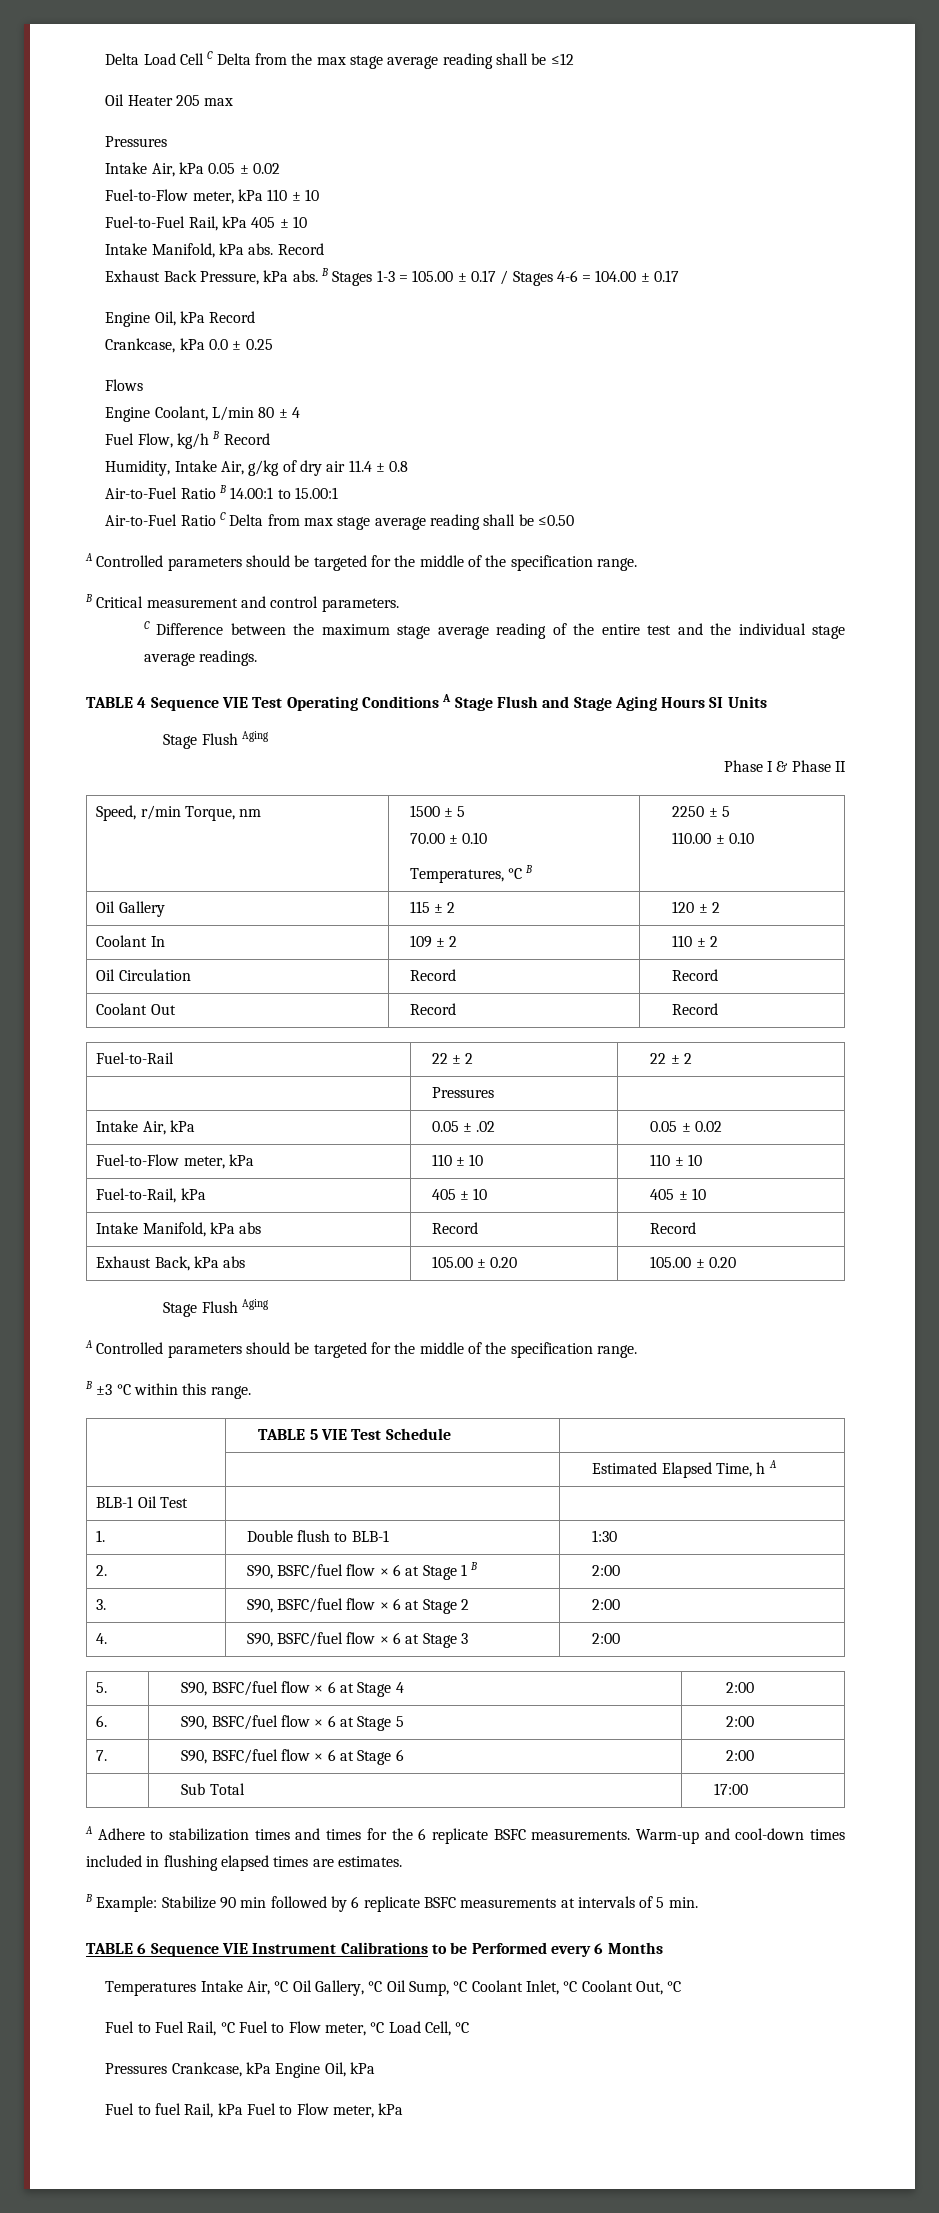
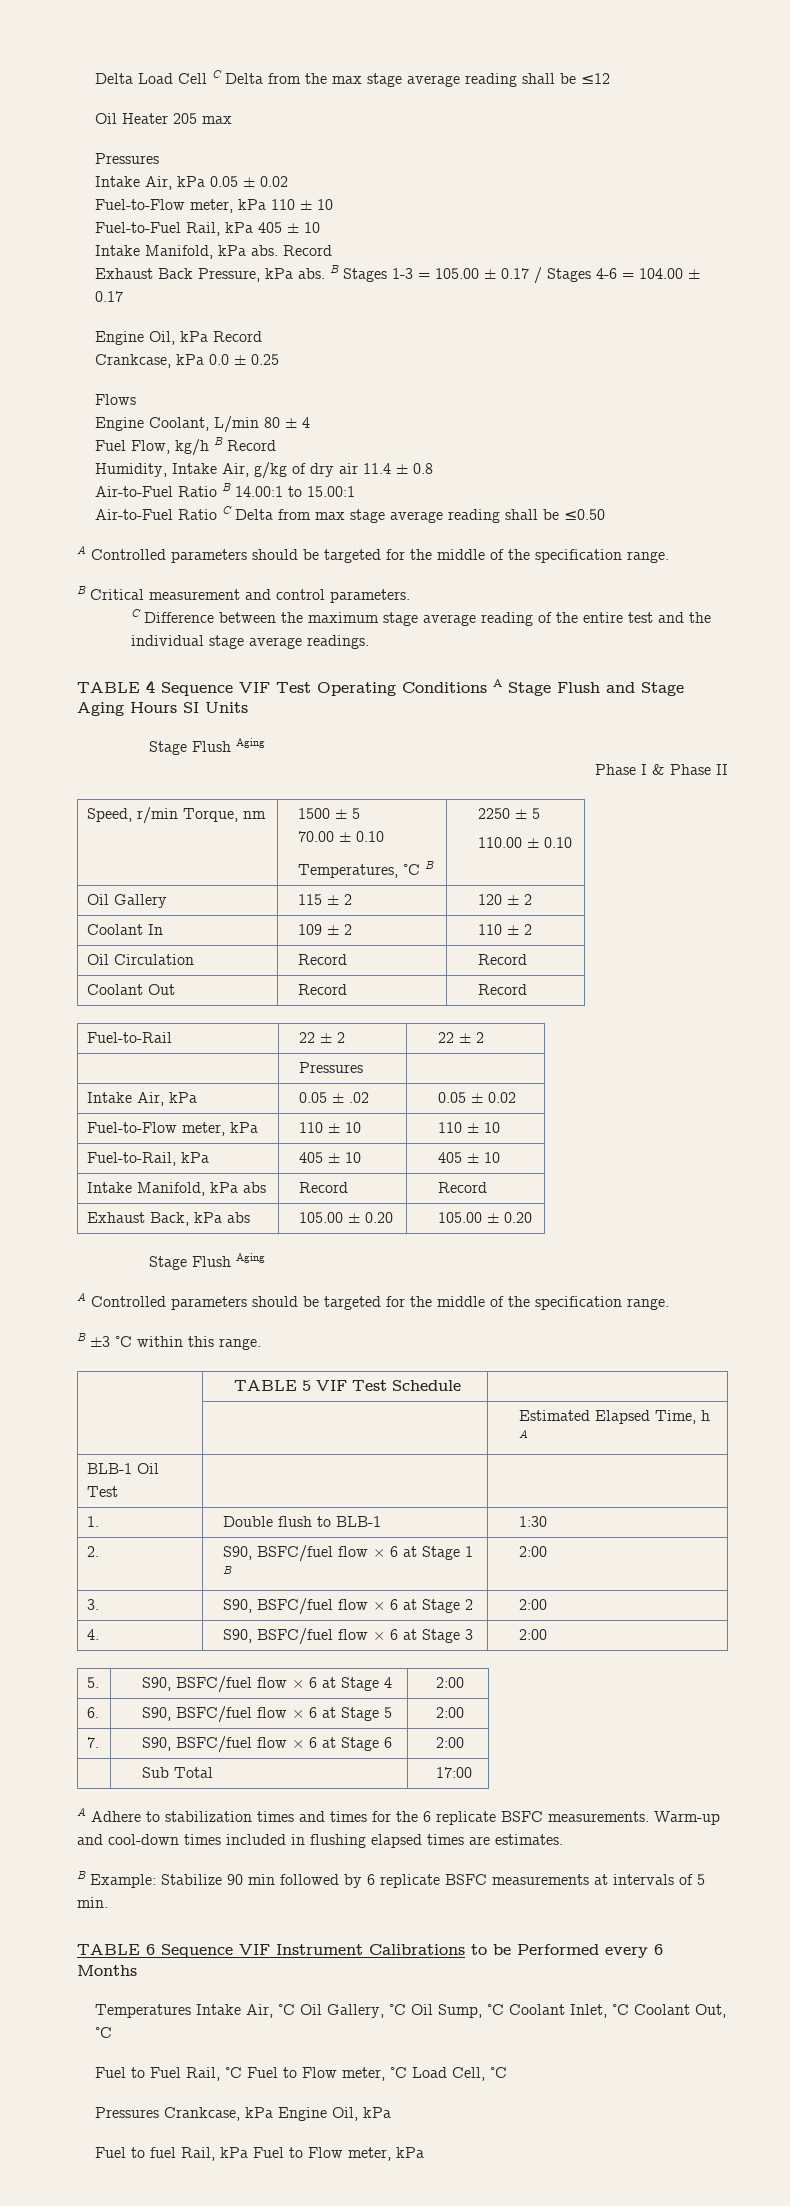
[221,697,248,708] VIE -> [239,682,270,693] VIF
[321,1429,348,1440] VIE -> [315,1380,347,1391] VIF
[221,1943,248,1954] VIE -> [239,1944,270,1955] VIF

